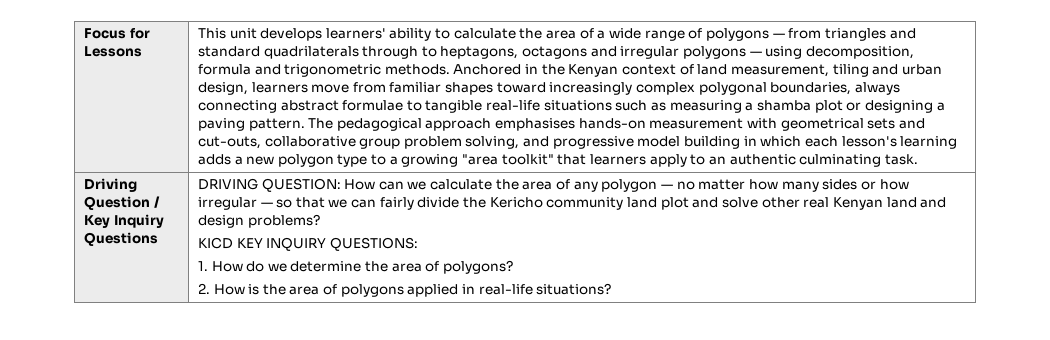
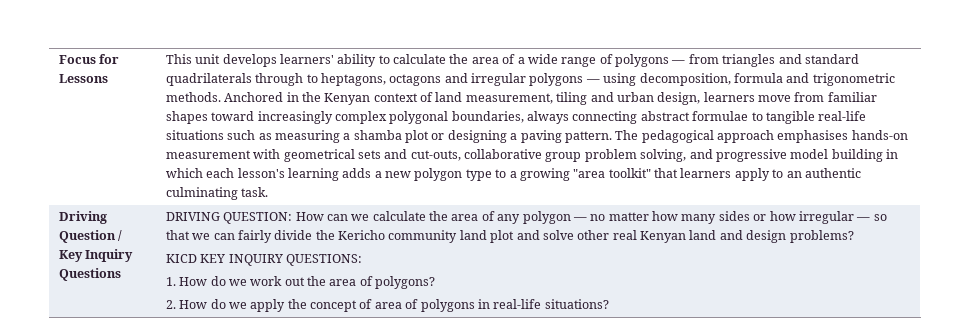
[290,261,362,272] determine -> [250,276,305,286] work out
[248,284,286,295] is the -> [210,299,373,312] do we apply the concept of
[407,284,459,297] applied -> (475, 305) none

